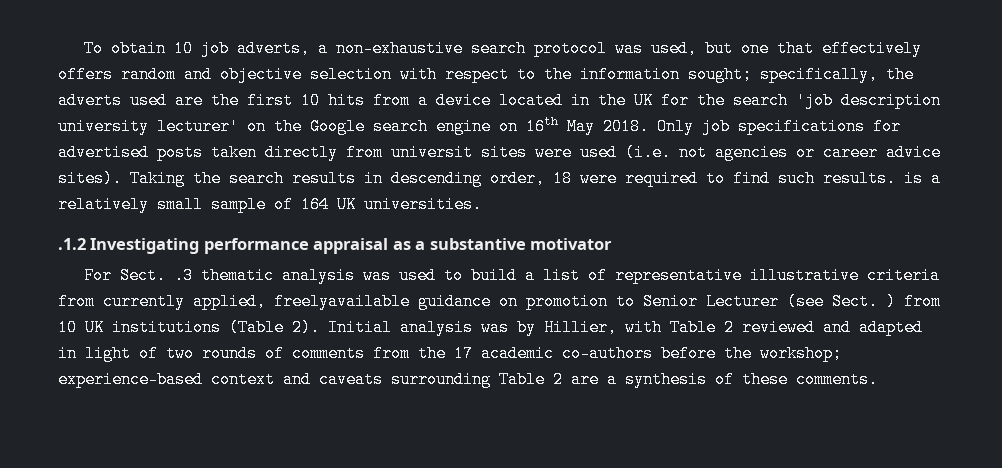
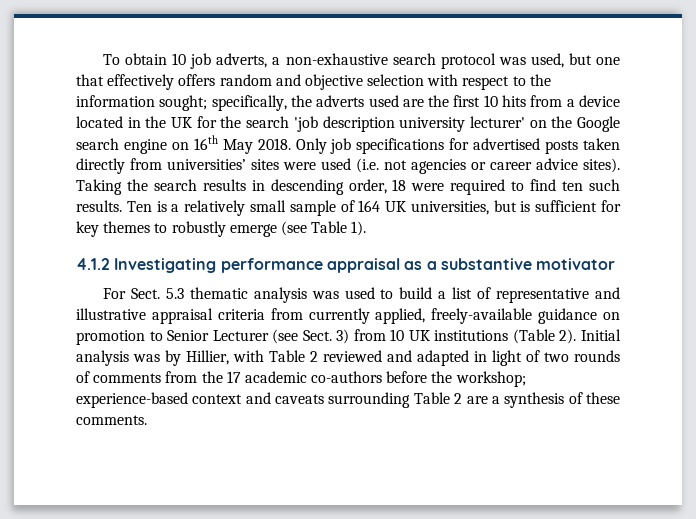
[391,144,473,161] universit -> [167,159,246,170] universities’
(770, 178) none -> [562,181,584,191] ten
(896, 178) none -> [126,201,152,212] Ten
[364,196,482,213] [58,238,86,250] universities. // .1.2 -> [410,200,621,215] [76,221,367,237] [76,258,110,270] universities, but is sufficient for key themes to robustly emerge (see Table 1). // 4.1.2
[173,267,193,284] .3 -> [165,288,184,299] 5.3
[749,267,859,284] illustrative -> [595,287,621,299] [76,308,213,324] and illustrative appraisal
[274,293,410,310] freelyavailable -> [431,308,533,324] freely-available
[886,293,896,310] ) -> [336,329,350,344] 3)

